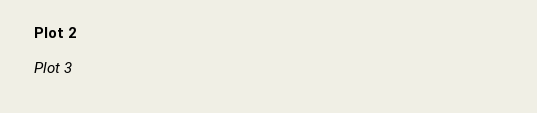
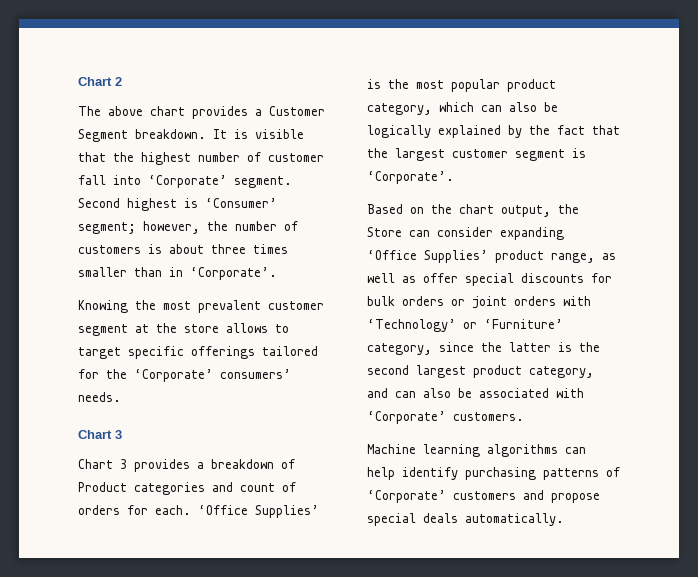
[34,27,64,38] Plot -> [78,77,112,86] Chart
[34,62,73,73] Plot 3 -> [78,106,325,119] [78,129,304,142] [78,152,324,165] [78,175,292,188] [78,198,277,211] [78,221,298,234] [78,244,288,254] [78,267,277,280] [78,300,324,313] [78,323,289,336] [78,346,318,359] [78,369,291,382] [78,392,121,402] [78,430,122,439] [78,459,295,472] [78,482,296,495] [78,505,319,518] [367,79,556,92] [367,102,558,115] [367,125,620,138] [367,148,586,161] [367,171,454,184] [367,204,579,217] [367,227,564,240] [367,250,616,263] [367,273,612,286] [367,296,591,309] [367,319,563,332] [367,342,600,355] [367,365,594,378] [367,388,584,398] [367,411,524,424] [367,444,586,457] [367,467,620,480] [367,490,600,503] [367,513,564,526] The above chart provides a Customer Segment breakdown. It is visible that the highest number of customer fall into ‘Corporate’ segment. Second highest is ‘Consumer’ segment; however, the number of customers is about three times smaller than in ‘Corporate’. // Knowing the most prevalent customer segment at the store allows to target specific offerings tailored for the ‘Corporate’ consumers’ needs. // Chart 3 // Chart 3 provides a breakdown of Product categories and count of orders for each. ‘Office Supplies’ is the most popular product category, which can also be logically explained by the fact that the largest customer segment is ‘Corporate’. // Based on the chart output, the Store can consider expanding ‘Office Supplies’ product range, as well as offer special discounts for bulk orders or joint orders with ‘Technology’ or ‘Furniture’ category, since the latter is the second largest product category, and can also be associated with ‘Corporate’ customers. // Machine learning algorithms can help identify purchasing patterns of ‘Corporate’ customers and propose special deals automatically.

